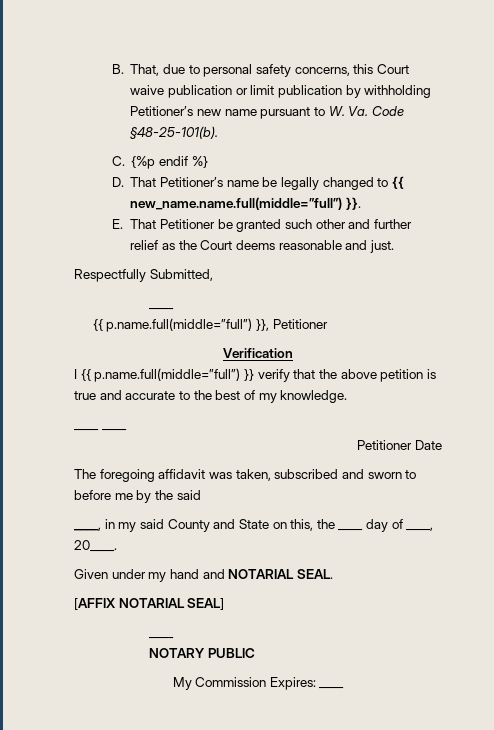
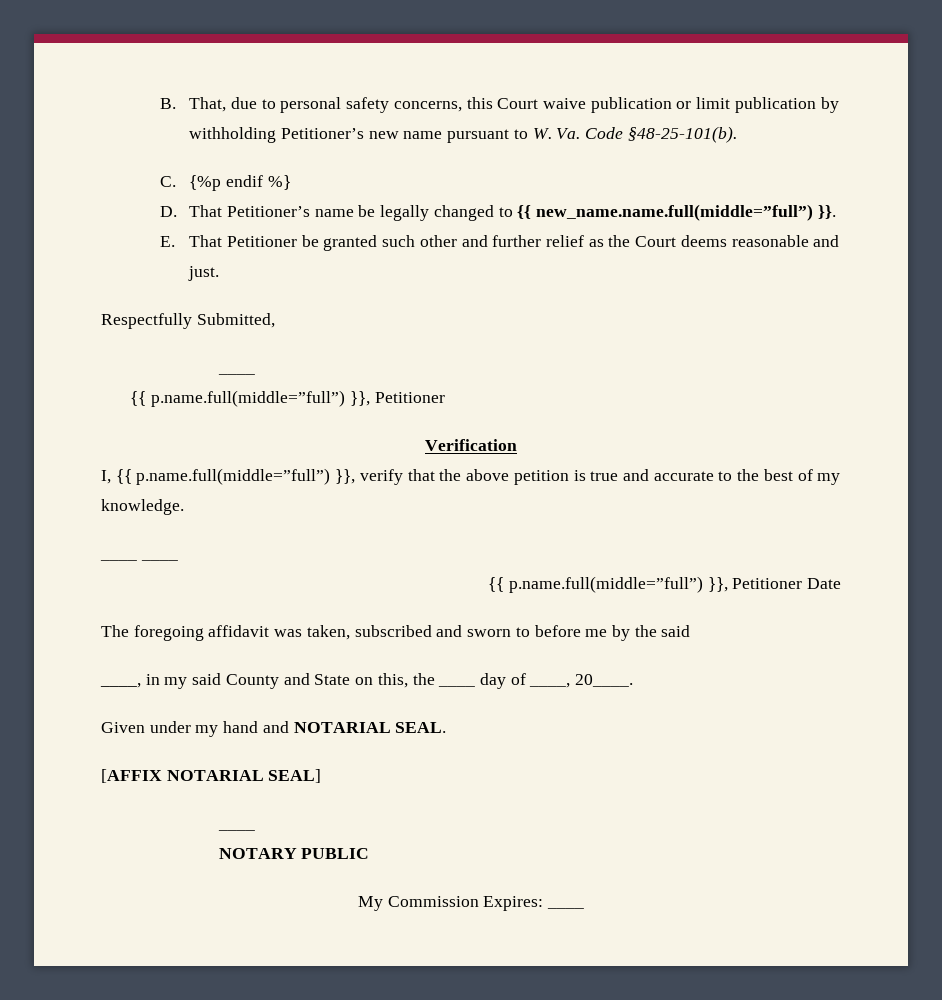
[74,368,254,382] I {{ p.name.full(middle=”full”) }} -> [101,468,356,485] I, {{ p.name.full(middle=”full”) }},
(127, 430) none -> [488,576,728,593] {{ p.name.full(middle=”full”) }},

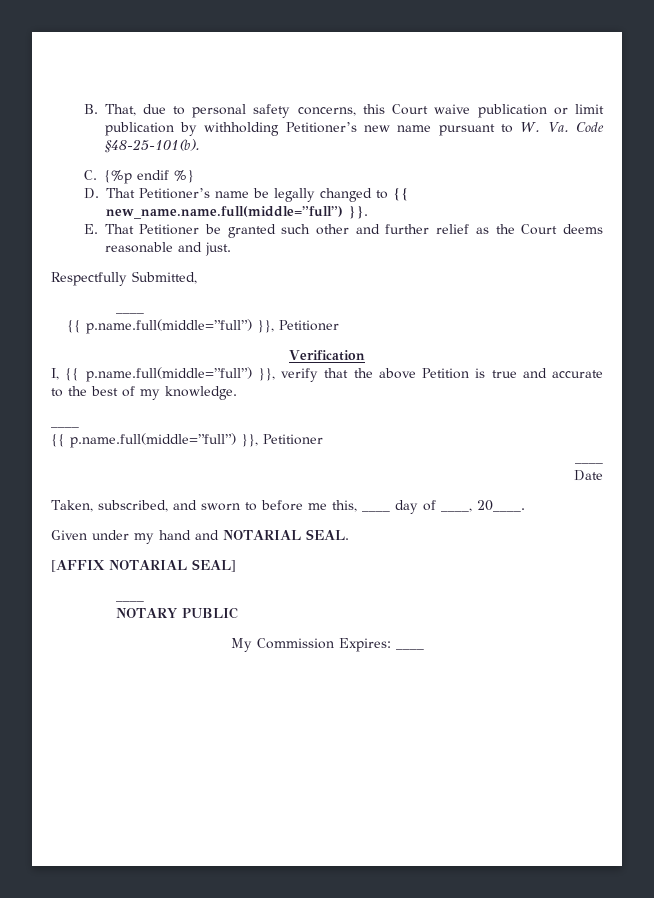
[513,470,569,485] petition -> [422,368,469,379] Petition
[140,559,178,561] [488,576,803,593] ____ // {{ p.name.full(middle=”full”) }}, Petitioner -> [51,433,323,448] [575,462,603,464] // {{ p.name.full(middle=”full”) }}, Petitioner // ____ //
[101,625,432,641] The foregoing affidavit was taken, subscribed -> [51,500,168,512] Taken, subscribed,
[611,625,691,641] [100,673,435,689] by the said // ____, in my said County and State on this, the -> [331,500,357,512] this,

